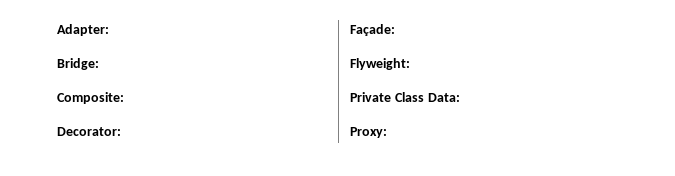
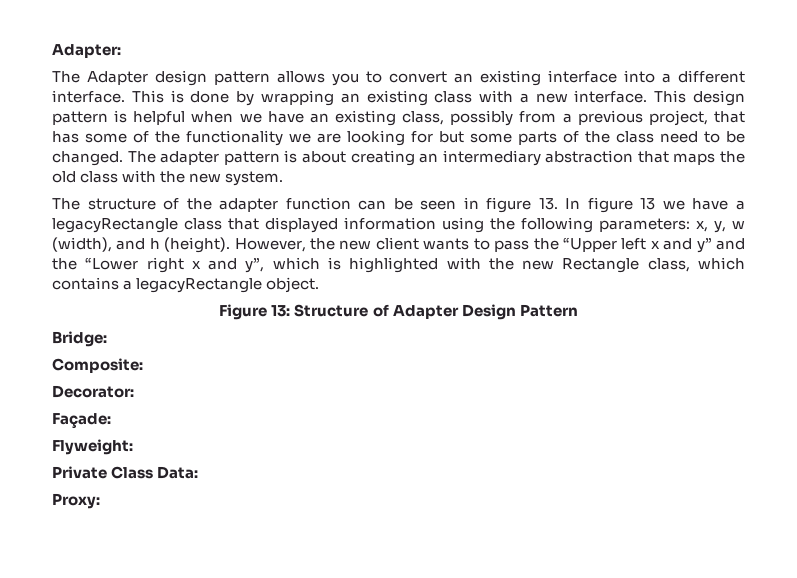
(109, 30) none -> [52,70,745,86] [52,90,746,106] [52,110,745,126] [52,130,745,146] [52,150,746,166] [52,170,284,186] [52,197,745,213] [52,217,745,233] [52,237,745,253] [52,257,745,273] [52,277,320,293] [219,304,578,320] // The Adapter design pattern allows you to convert an existing interface into a different interface. This is done by wrapping an existing class with a new interface. This design pattern is helpful when we have an existing class, possibly from a previous project, that has some of the functionality we are looking for but some parts of the class need to be changed. The adapter pattern is about creating an intermediary abstraction that maps the old class with the new system. // The structure of the adapter function can be seen in figure 13. In figure 13 we have a legacyRectangle class that displayed information using the following parameters: x, y, w (width), and h (height). However, the new client wants to pass the “Upper left x and y” and the “Lower right x and y”, which is highlighted with the new Rectangle class, which contains a legacyRectangle object. // Figure 13: Structure of Adapter Design Pattern

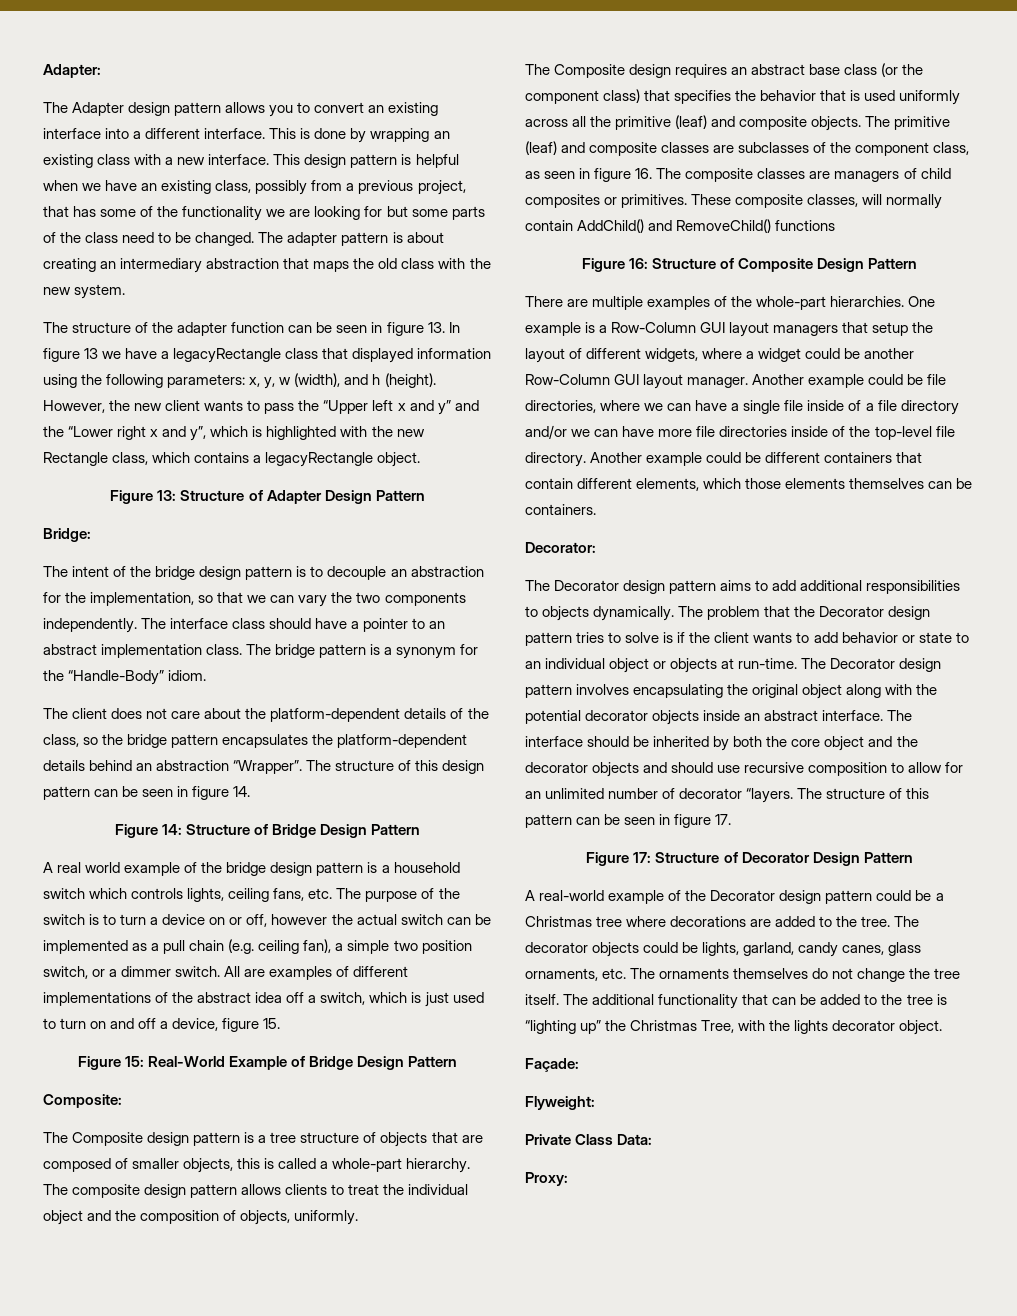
[52,358,143,373] [52,385,134,398] Composite: // Decorator: -> [43,566,484,580] [43,592,466,607] [43,618,446,633] [43,644,479,659] [43,670,207,685] [43,708,489,722] [43,734,468,748] [43,760,485,774] [43,786,251,800] [114,824,421,838] [43,862,460,876] [43,888,460,902] [43,914,491,927] [43,939,472,954] [43,966,409,980] [43,992,484,1007] [43,1018,281,1032] [77,1056,458,1070] [43,1094,122,1108] [43,1132,483,1147] [43,1158,471,1173] [43,1184,469,1198] [43,1210,359,1225] [525,63,924,78] [525,89,961,105] [525,115,951,131] [525,141,970,156] [525,168,951,182] [525,194,943,209] [525,219,836,233] [581,258,918,272] [525,296,936,310] [525,322,934,337] [525,348,915,363] [525,374,947,389] [525,400,959,415] [525,425,955,440] [525,452,923,467] [525,478,973,491] [525,504,596,515] [525,542,596,553] [525,580,961,594] [525,606,931,621] [525,632,969,646] [525,658,942,673] [525,684,938,699] [525,710,913,725] [525,736,918,751] [525,762,964,777] [525,788,930,803] [525,814,732,828] [586,852,913,866] [525,890,944,904] [525,916,920,927] [525,942,922,957] [525,968,961,982] [525,994,947,1009] [525,1020,943,1035] The intent of the bridge design pattern is to decouple an abstraction for the implementation, so that we can vary the two components independently. The interface class should have a pointer to an abstract implementation class. The bridge pattern is a synonym for the “Handle-Body” idiom. // The client does not care about the platform-dependent details of the class, so the bridge pattern encapsulates the platform-dependent details behind an abstraction “Wrapper”. The structure of this design pattern can be seen in figure 14. // Figure 14: Structure of Bridge Design Pattern // A real world example of the bridge design pattern is a household switch which controls lights, ceiling fans, etc. The purpose of the switch is to turn a device on or off, however the actual switch can be implemented as a pull chain (e.g. ceiling fan), a simple two position switch, or a dimmer switch. All are examples of different implementations of the abstract idea off a switch, which is just used to turn on and off a device, figure 15. // Figure 15: Real-World Example of Bridge Design Pattern // Composite: // The Composite design pattern is a tree structure of objects that are composed of smaller objects, this is called a whole-part hierarchy. The composite design pattern allows clients to treat the individual object and the composition of objects, uniformly. // The Composite design requires an abstract base class (or the component class) that specifies the behavior that is used uniformly across all the primitive (leaf) and composite objects. The primitive (leaf) and composite classes are subclasses of the component class, as seen in figure 16. The composite classes are managers of child composites or primitives. These composite classes, will normally contain AddChild() and RemoveChild() functions // Figure 16: Structure of Composite Design Pattern // There are multiple examples of the whole-part hierarchies. One example is a Row-Column GUI layout managers that setup the layout of different widgets, where a widget could be another Row-Column GUI layout manager. Another example could be file directories, where we can have a single file inside of a file directory and/or we can have more file directories inside of the top-level file directory. Another example could be different containers that contain different elements, which those elements themselves can be containers. // Decorator: // The Decorator design pattern aims to add additional responsibilities to objects dynamically. The problem that the Decorator design pattern tries to solve is if the client wants to add behavior or state to an individual object or objects at run-time. The Decorator design pattern involves encapsulating the original object along with the potential decorator objects inside an abstract interface. The interface should be inherited by both the core object and the decorator objects and should use recursive composition to allow for an unlimited number of decorator “layers. The structure of this pattern can be seen in figure 17. // Figure 17: Structure of Decorator Design Pattern // A real-world example of the Decorator design pattern could be a Christmas tree where decorations are added to the tree. The decorator objects could be lights, garland, candy canes, glass ornaments, etc. The ornaments themselves do not change the tree itself. The additional functionality that can be added to the tree is “lighting up” the Christmas Tree, with the lights decorator object.

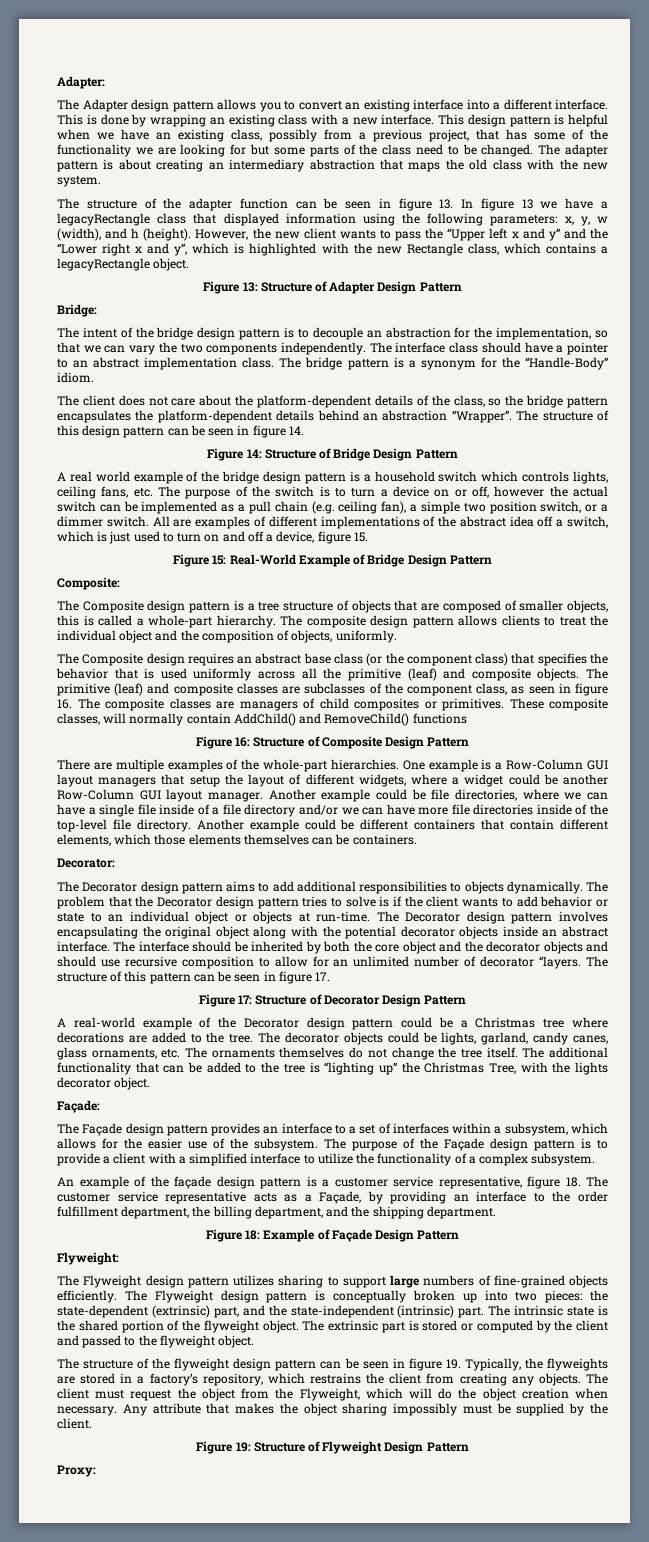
[525,1096,595,1110] [525,1134,653,1145] Flyweight: // Private Class Data: -> [57,1123,608,1136] [57,1138,608,1151] [57,1153,596,1166] [57,1176,608,1189] [57,1191,609,1204] [57,1206,496,1219] [205,1229,460,1242] [57,1252,119,1265] [57,1275,608,1288] [57,1290,608,1303] [57,1305,609,1318] [57,1320,608,1333] [57,1335,255,1348] [57,1358,608,1371] [57,1373,609,1386] [57,1388,608,1401] [57,1403,608,1416] [57,1418,92,1429] [196,1441,469,1454] The Façade design pattern provides an interface to a set of interfaces within a subsystem, which allows for the easier use of the subsystem. The purpose of the Façade design pattern is to provide a client with a simplified interface to utilize the functionality of a complex subsystem. // An example of the façade design pattern is a customer service representative, figure 18. The customer service representative acts as a Façade, by providing an interface to the order fulfillment department, the billing department, and the shipping department. // Figure 18: Example of Façade Design Pattern // Flyweight: // The Flyweight design pattern utilizes sharing to support large numbers of fine-grained objects efficiently. The Flyweight design pattern is conceptually broken up into two pieces: the state-dependent (extrinsic) part, and the state-independent (intrinsic) part. The intrinsic state is the shared portion of the flyweight object. The extrinsic part is stored or computed by the client and passed to the flyweight object. // The structure of the flyweight design pattern can be seen in figure 19. Typically, the flyweights are stored in a factory’s repository, which restrains the client from creating any objects. The client must request the object from the Flyweight, which will do the object creation when necessary. Any attribute that makes the object sharing impossibly must be supplied by the client. // Figure 19: Structure of Flyweight Design Pattern

